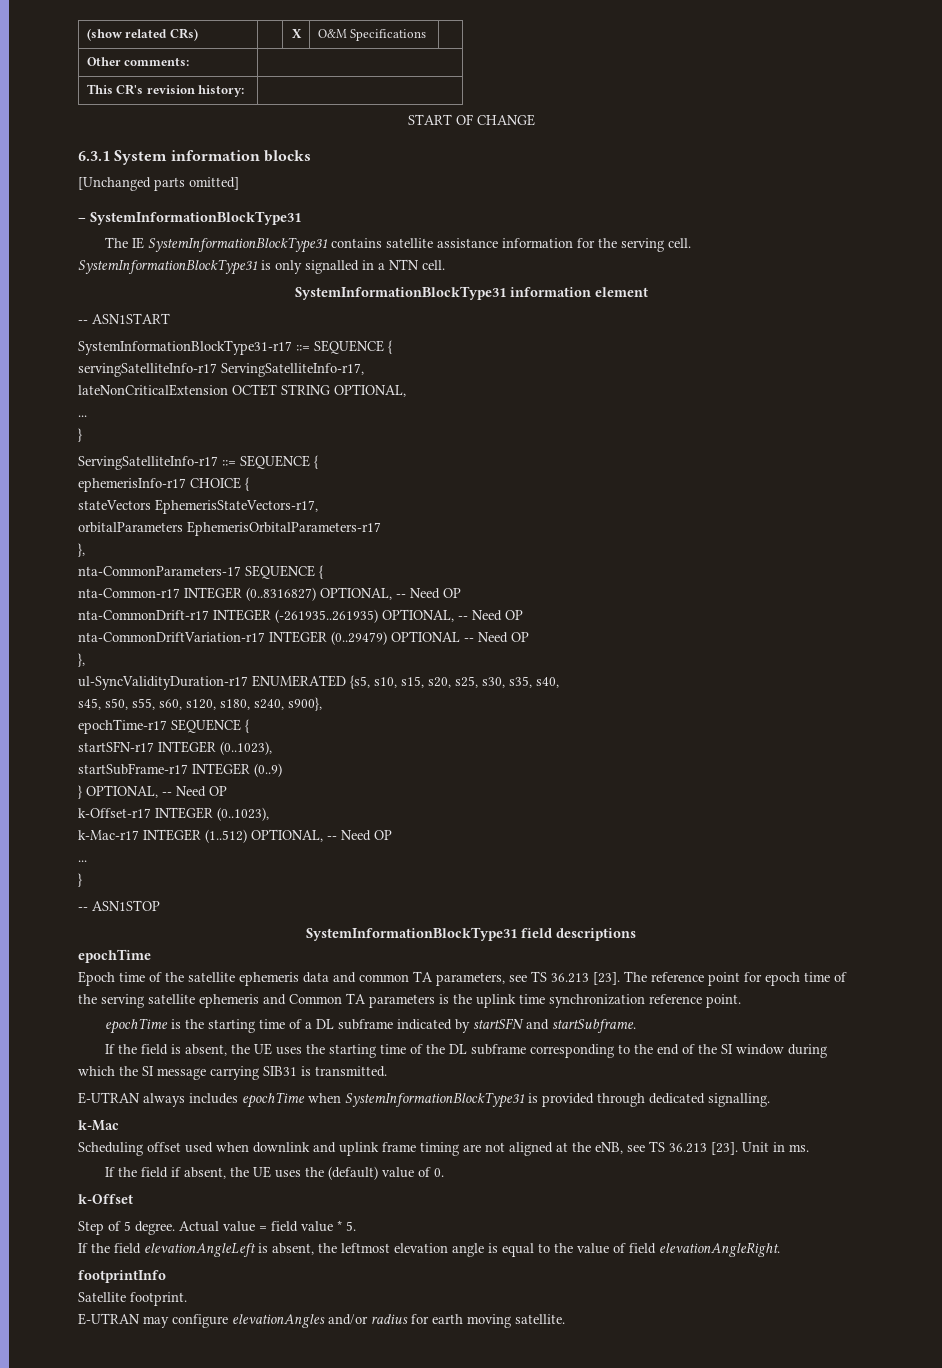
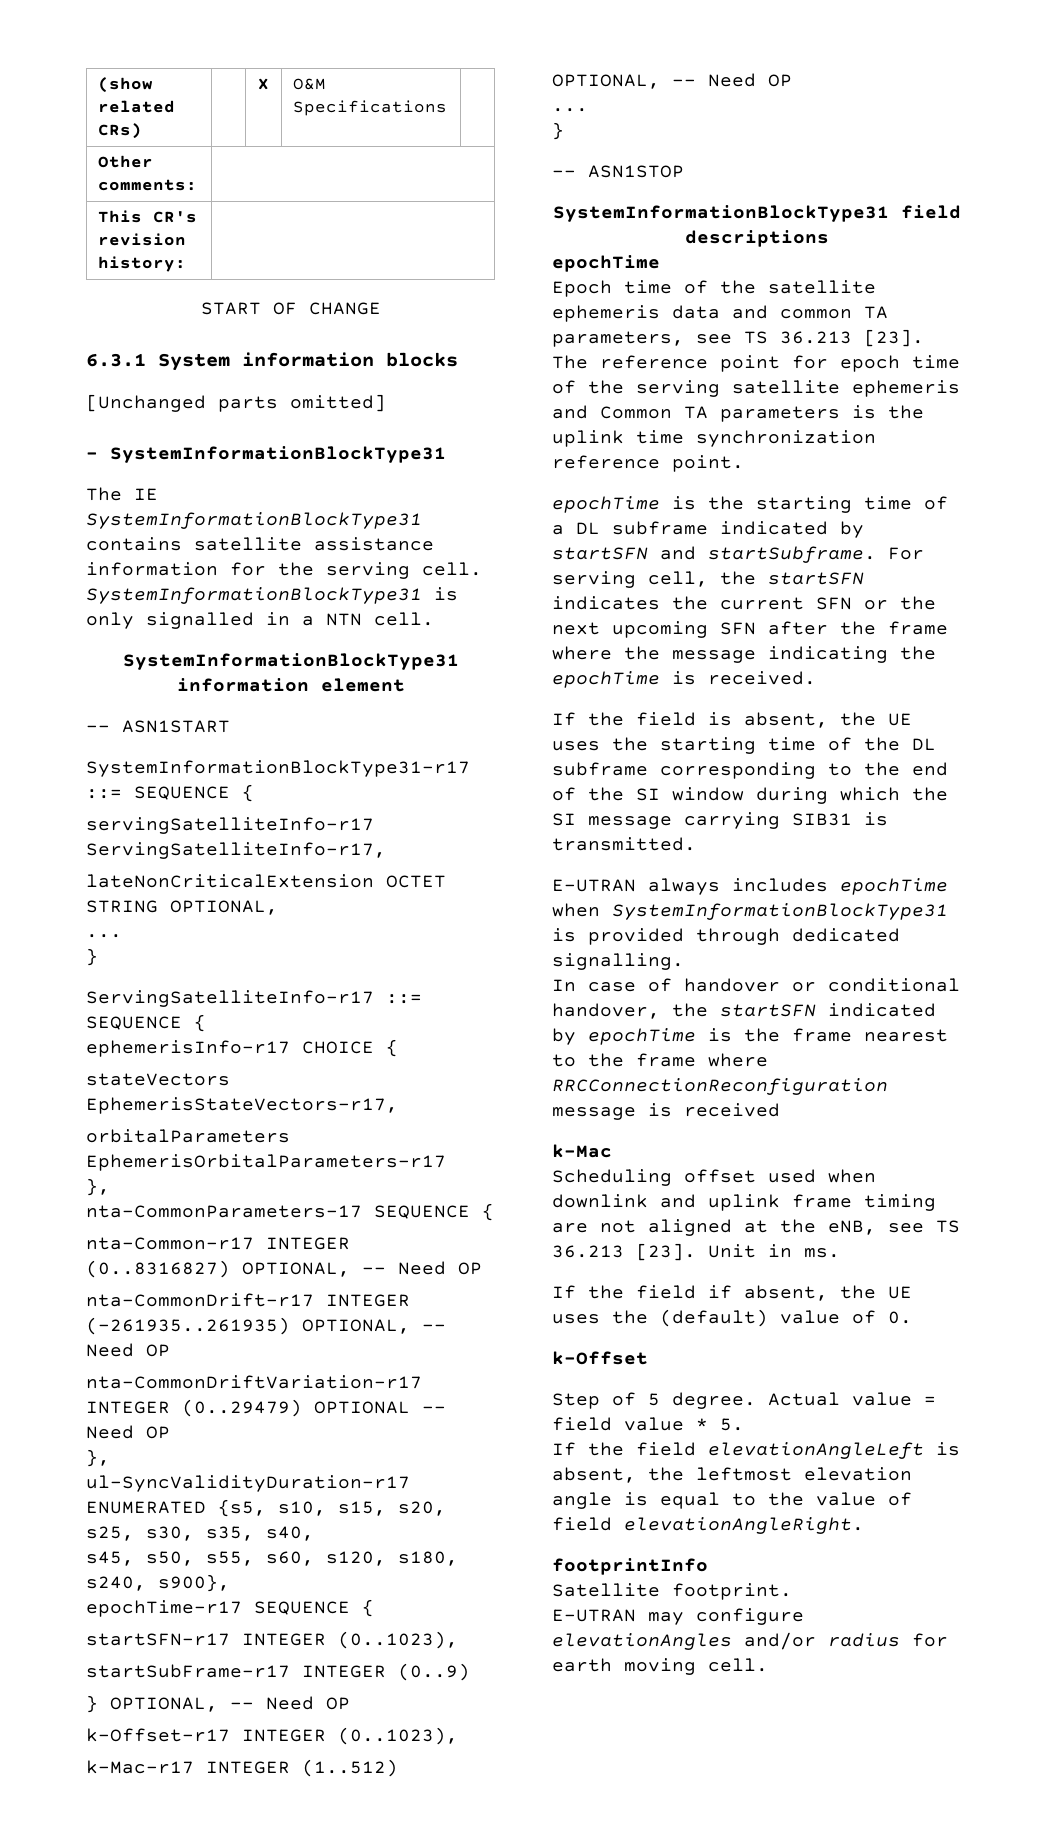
(636, 1026) none -> [888,547,924,560] [552,571,864,588] [552,596,936,610] [552,621,948,638] [552,646,936,663] [552,671,816,688] For serving cell, the startSFN indicates the current SFN or the next upcoming SFN after the frame where the message indicating the epochTime is received.
(770, 1100) none -> [552,978,960,992] [552,1003,936,1019] [552,1028,948,1045] [552,1053,768,1067] [552,1078,888,1095] [552,1103,780,1120] // In case of handover or conditional handover, the startSFN indicated by epochTime is the frame nearest to the frame where RRCConnectionReconfiguration message is received
[515,1314,565,1324] satellite. -> [708,1658,768,1672] cell.

